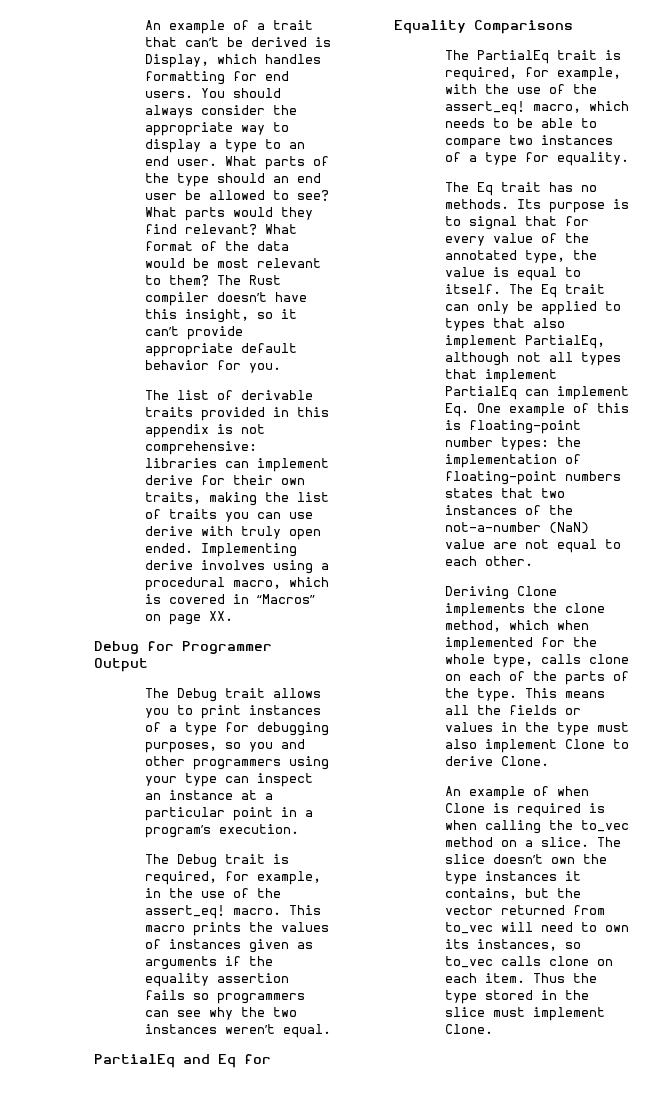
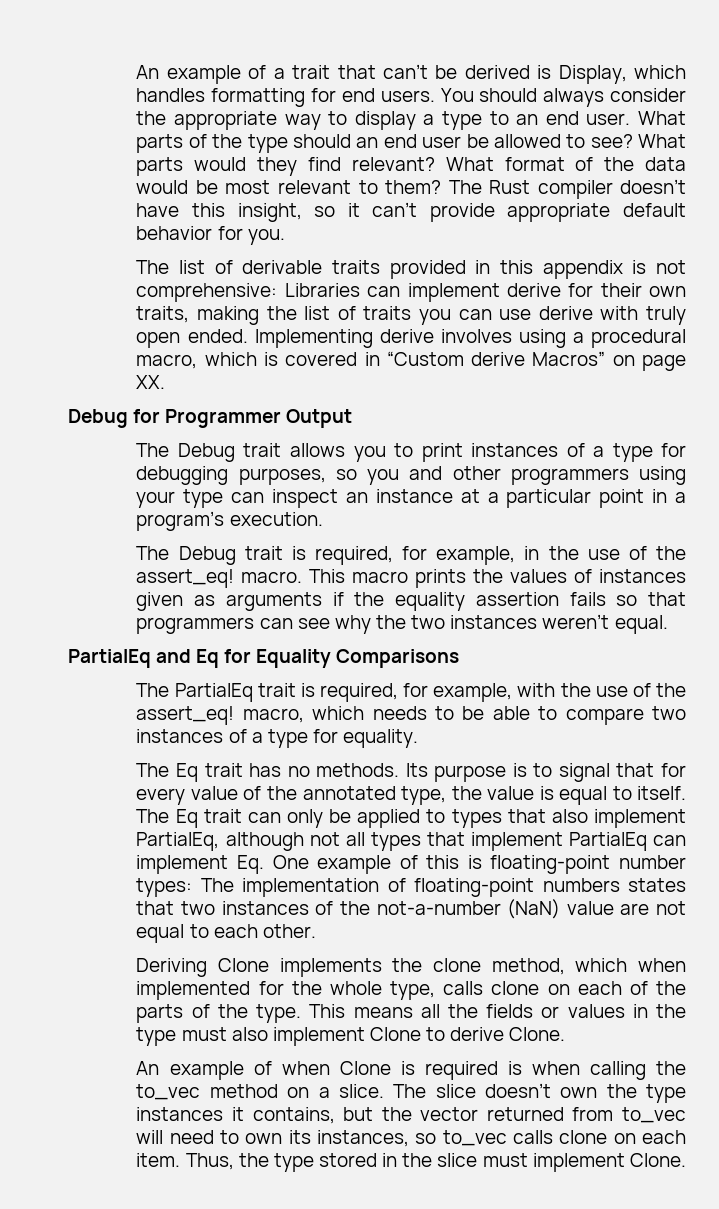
[144,458,217,468] libraries -> [284,283,360,297] Libraries
[256,594,315,604] “Macros” -> [386,351,606,366] “Custom derive Macros”
(209, 996) none -> [648,592,687,606] that
[556,437,581,447] the -> [200,878,234,892] The
[532,973,565,983] Thus -> [185,1153,234,1170] Thus,

